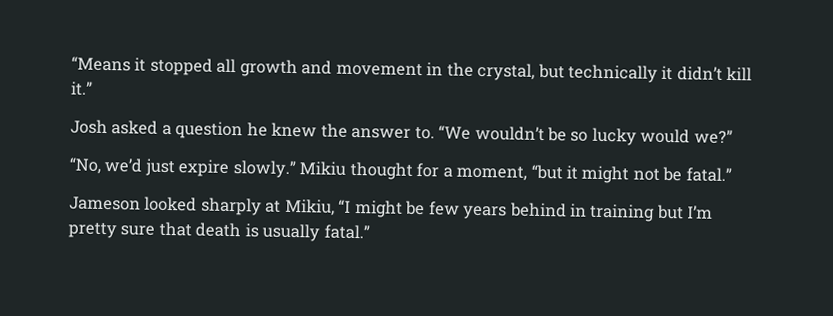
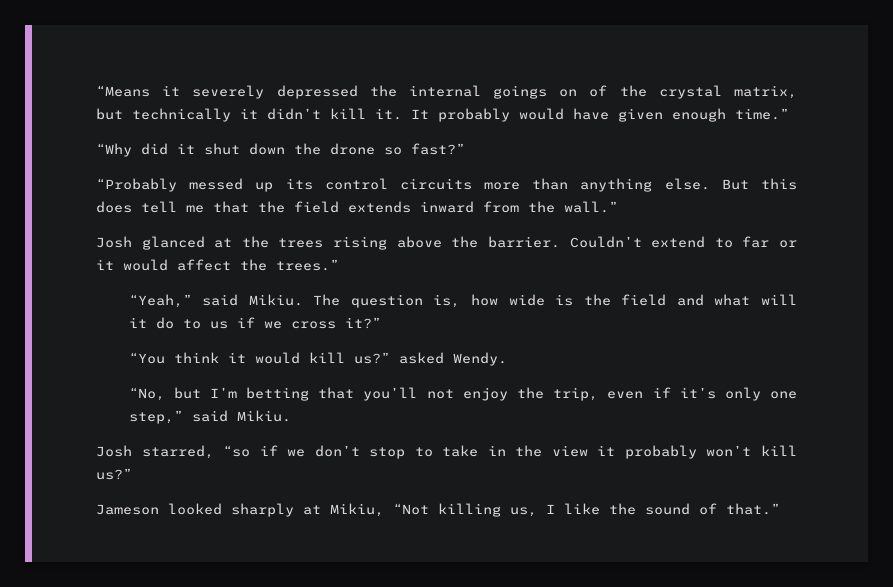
[149,57,536,81] stopped all growth and movement in the crystal, -> [192,85,797,99] severely depressed the internal goings on of the crystal matrix,
[70,81,93,96] [70,119,733,146] [69,157,732,184] it.” // Josh asked a question he knew the answer to. “We wouldn’t be so lucky would we?” // “No, we’d just expire slowly.” Mikiu thought for a moment, “but it might not be fatal.” -> [375,108,789,122] [96,143,465,157] [96,178,797,192] [96,201,618,213] [96,236,798,250] [96,259,339,271] [128,294,797,308] [128,317,381,329] [128,352,507,366] [128,387,797,401] [128,410,291,424] [96,445,797,459] [96,468,132,480] it. It probably would have given enough time.” // “Why did it shut down the drone so fast?” // “Probably messed up its control circuits more than anything else. But this does tell me that the field extends inward from the wall.” // Josh glanced at the trees rising above the barrier. Couldn’t extend to far or it would affect the trees.” // “Yeah,” said Mikiu. The question is, how wide is the field and what will it do to us if we cross it?” // “You think it would kill us?” asked Wendy. // “No, but I’m betting that you’ll not enjoy the trip, even if it’s only one step,” said Mikiu. // Josh starred, “so if we don’t stop to take in the view it probably won’t kill us?”
[338,199,714,222] [68,221,370,242] “I might be few years behind in training but I’m pretty sure that death is usually fatal.” -> [393,503,780,517] “Not killing us, I like the sound of that.”

